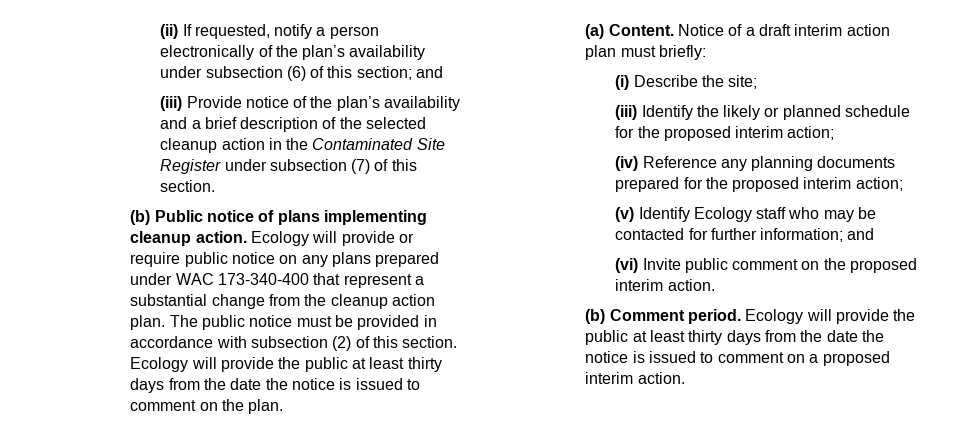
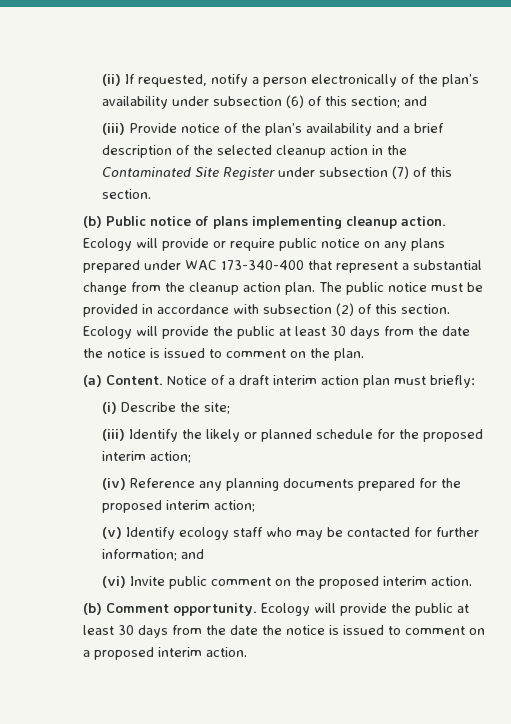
[407,357,442,372] thirty -> [329,326,346,336] 30
[693,207,752,222] Ecology -> [179,527,230,540] ecology
[688,309,916,324] [585,330,723,345] period. Ecology will provide the public at least thirty -> [172,603,469,616] [82,625,134,635] opportunity. Ecology will provide the public at least 30

